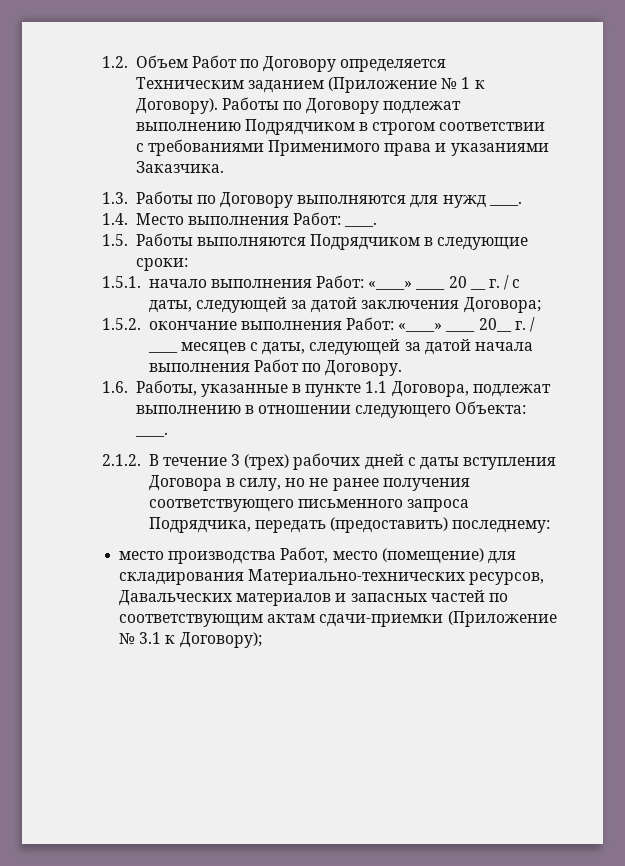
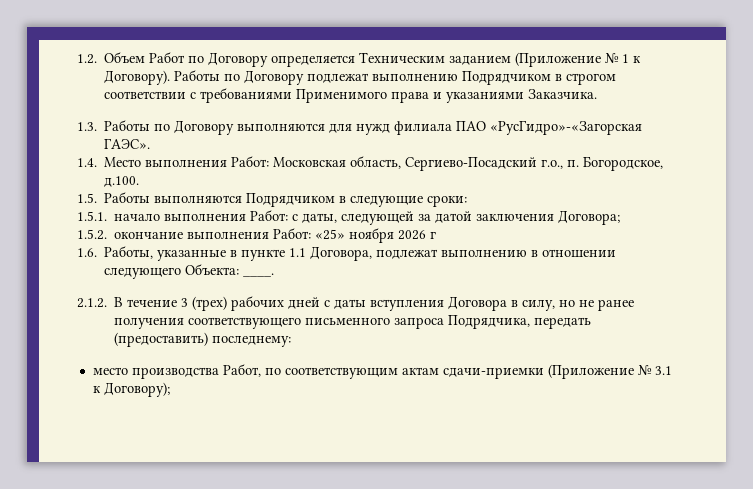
[488,201,522,206] ____. -> [394,121,643,135] [104,139,151,149] филиала ПАО «РусГидро»-«Загорская ГАЭС».
[344,222,378,227] ____. -> [273,156,664,171] [104,176,140,187] Московская область, Сергиево-Посадский г.о., п. Богородское, д.100.
[368,281,446,290] [448,276,467,288] [469,288,486,290] [489,275,510,290] «____» ____ 20 __ г. / -> (289, 215) none
[398,317,536,332] [147,339,534,355] [148,359,403,376] «____» ____ 20__ г. / ____ месяцев с даты, следующей за датой начала выполнения Работ по Договору. -> [315,228,437,243] «25» ноября 2026 г
[332,548,516,564] [119,569,545,585] [119,590,485,606] место (помещение) для складирования Материально-технических ресурсов, Давальческих материалов и запасных частей -> (261, 370) none

